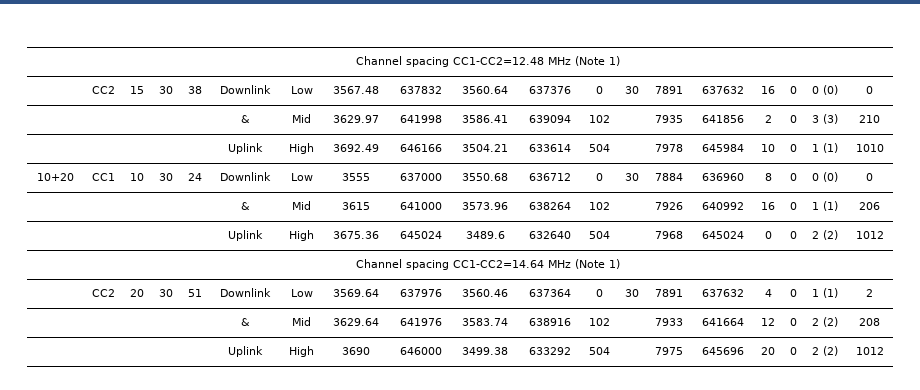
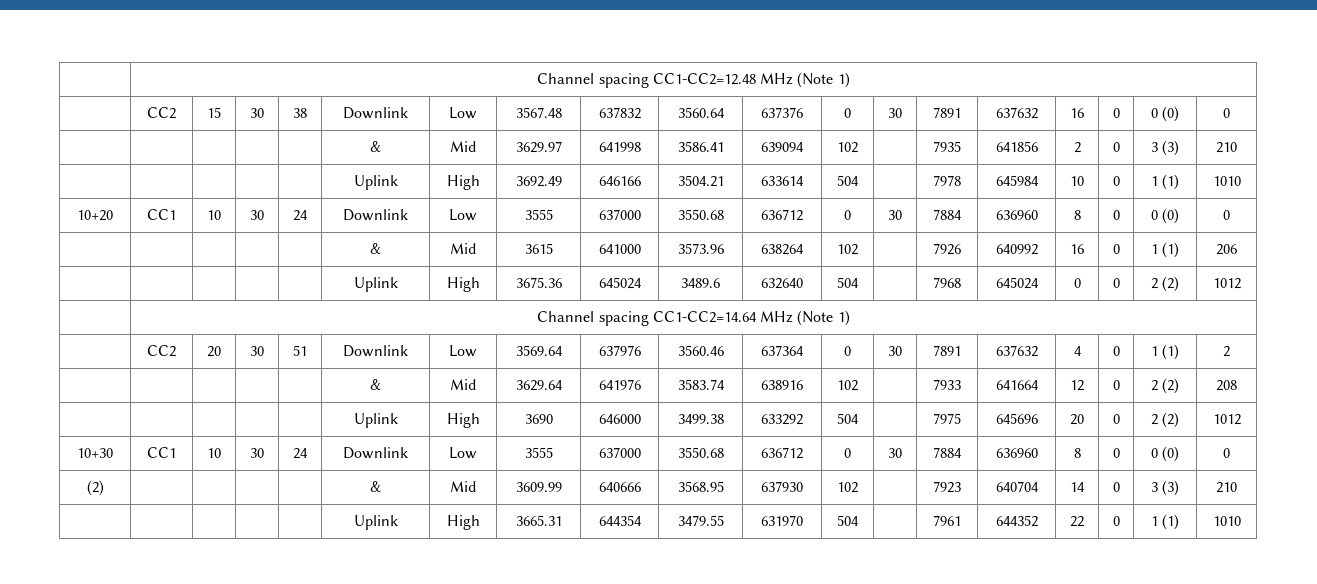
(884, 351) none -> [77,448,113,458] [147,447,176,458] [207,448,221,458] [250,448,264,458] [293,448,308,459] [343,447,408,459] [449,447,477,459] [524,447,553,458] [598,447,641,458] [677,447,724,458] [761,447,803,459] [844,448,851,458] [888,448,902,458] [933,447,962,458] [995,448,1038,458] [1073,448,1081,458] [1112,448,1120,458] [1150,446,1180,462] [1223,448,1230,458] [86,480,104,496] [370,481,381,492] [450,481,476,492] [515,482,562,492] [598,482,641,492] [677,481,724,492] [761,481,803,492] [837,482,858,493] [933,481,961,493] [995,481,1039,492] [1070,482,1085,492] [1112,482,1120,492] [1150,480,1180,496] [1216,482,1237,493] [353,515,398,530] [446,515,480,530] [515,515,562,526] [598,515,642,526] [677,515,724,526] [761,515,803,526] [837,515,859,526] [933,515,961,526] [995,515,1038,527] [1070,516,1084,527] [1112,516,1120,526] [1150,514,1180,530] [1212,516,1241,526] // 10+30 | CC1 | 10 | 30 | 24 | Downlink | Low | 3555 | 637000 | 3550.68 | 636712 | 0 | 30 | 7884 | 636960 | 8 | 0 | 0 (0) | 0 // (2) | | | | | & | Mid | 3609.99 | 640666 | 3568.95 | 637930 | 102 | | 7923 | 640704 | 14 | 0 | 3 (3) | 210 // | | | | | Uplink | High | 3665.31 | 644354 | 3479.55 | 631970 | 504 | | 7961 | 644352 | 22 | 0 | 1 (1) | 1010

